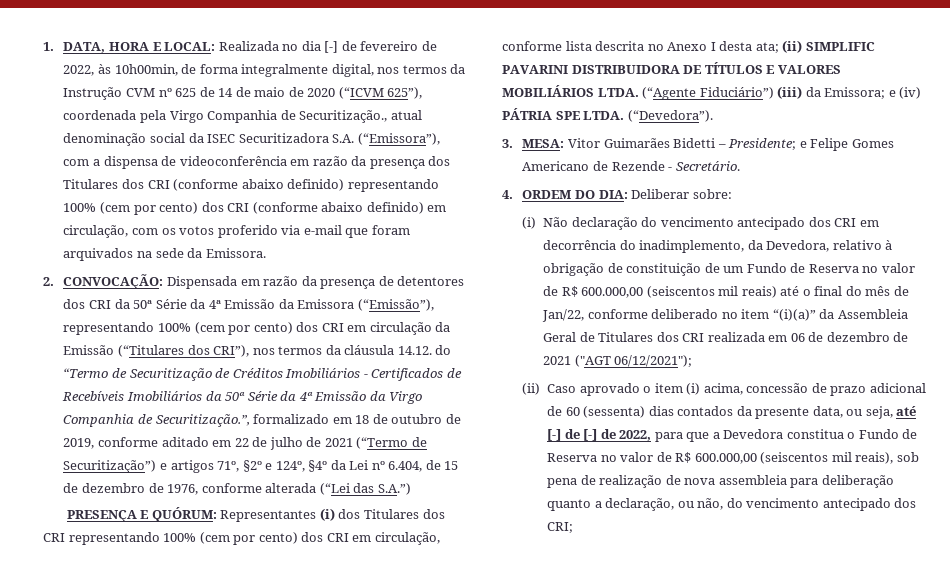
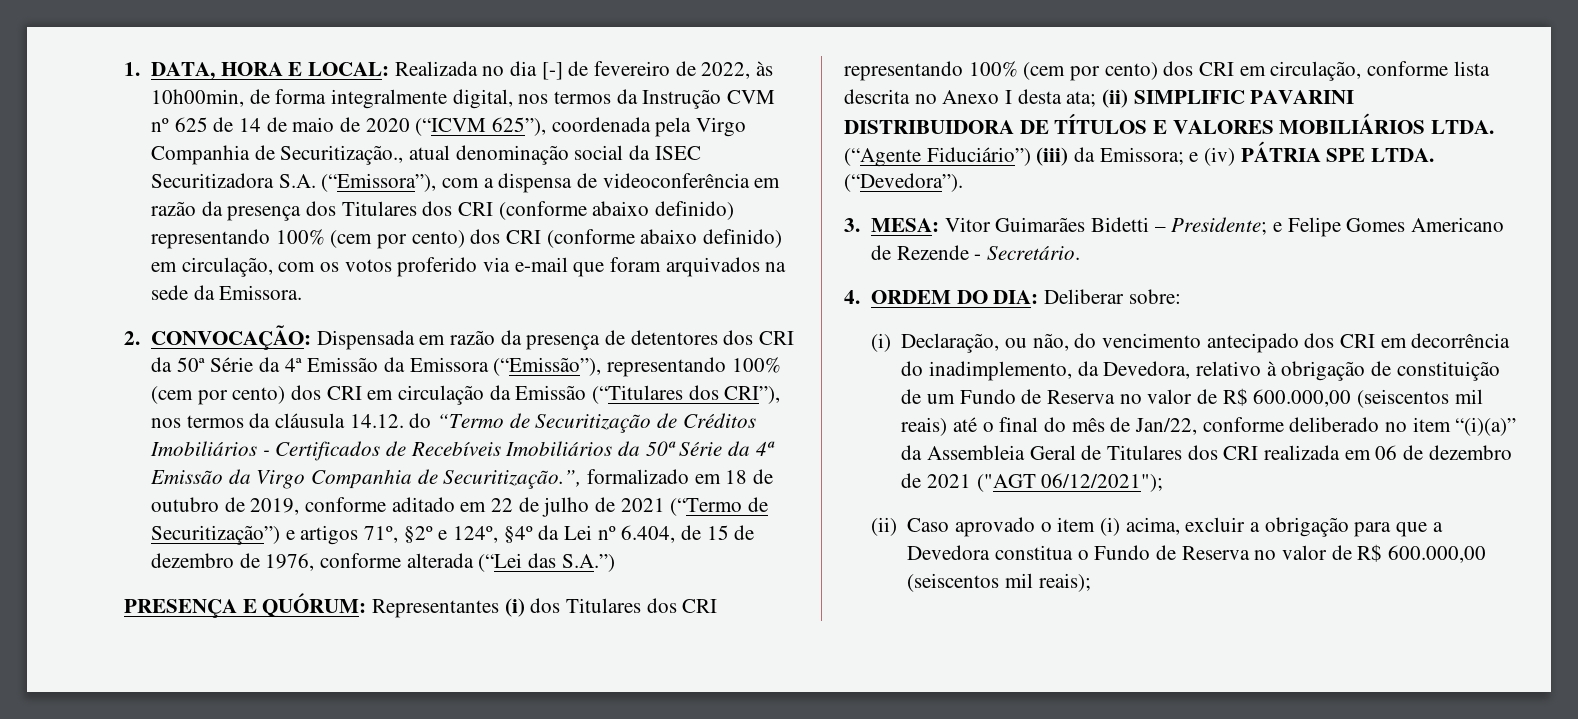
[542,217,638,230] Não declaração -> [901,333,1069,353] Declaração, ou não,
[746,383,926,396] [546,406,917,419] [546,429,652,441] concessão de prazo adicional de 60 (sessenta) dias contados da presente data, ou seja, até [-] de [-] de 2022, -> [1185,517,1349,537] excluir a obrigação
[855,452,919,464] [546,475,894,488] [546,498,917,511] [546,522,573,533] reais), sob pena de realização de nova assembleia para deliberação quanto a declaração, ou não, do vencimento antecipado dos CRI; -> [1038,573,1091,592] reais);

